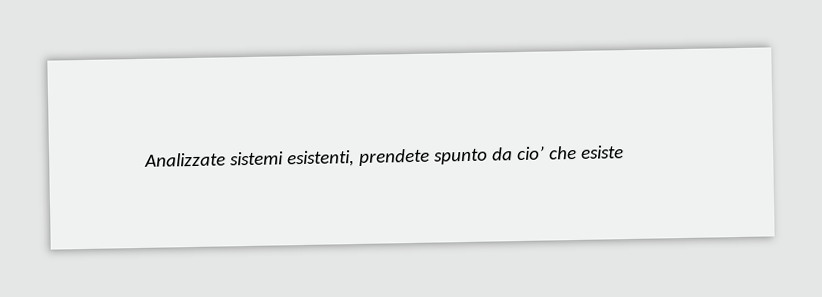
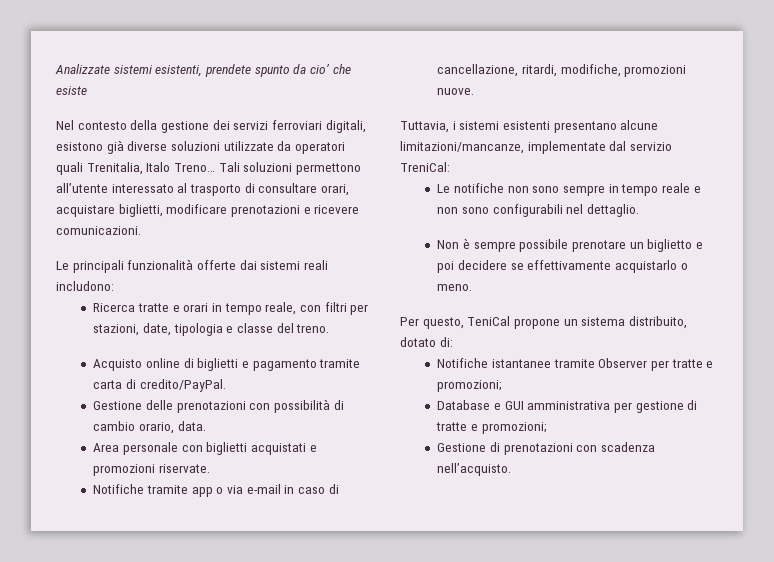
(624, 152) none -> [56,120,366,133] [56,140,345,154] [56,162,361,175] [56,183,349,196] [56,204,360,217] [56,226,141,235] [56,259,328,273] [56,281,114,291] [93,302,369,315] [93,323,330,336] [93,358,361,371] [93,379,226,392] [93,399,344,413] [93,421,206,434] [93,442,317,455] [93,464,211,476] [93,484,339,497] [437,64,687,77] [437,88,475,95] [400,120,659,133] [400,141,672,154] [400,162,450,172] [437,183,701,196] [437,204,640,217] [437,238,703,252] [437,260,688,273] [437,284,473,291] [400,316,687,329] [400,337,453,347] [437,358,714,371] [437,380,503,392] [437,400,698,413] [436,422,547,434] [437,442,656,455] [437,463,512,476] // Nel contesto della gestione dei servizi ferroviari digitali, esistono già diverse soluzioni utilizzate da operatori quali Trenitalia, Italo Treno… Tali soluzioni permettono all’utente interessato al trasporto di consultare orari, acquistare biglietti, modificare prenotazioni e ricevere comunicazioni. // Le principali funzionalità offerte dai sistemi reali includono: // Ricerca tratte e orari in tempo reale, con filtri per stazioni, date, tipologia e classe del treno. // Acquisto online di biglietti e pagamento tramite carta di credito/PayPal. // Gestione delle prenotazioni con possibilità di cambio orario, data. // Area personale con biglietti acquistati e promozioni riservate. // Notifiche tramite app o via e-mail in caso di cancellazione, ritardi, modifiche, promozioni nuove. // Tuttavia, i sistemi esistenti presentano alcune limitazioni/mancanze, implementate dal servizio TreniCal: // Le notifiche non sono sempre in tempo reale e non sono configurabili nel dettaglio. // Non è sempre possibile prenotare un biglietto e poi decidere se effettivamente acquistarlo o meno. // Per questo, TeniCal propone un sistema distribuito, dotato di: // Notifiche istantanee tramite Observer per tratte e promozioni; // Database e GUI amministrativa per gestione di tratte e promozioni; // Gestione di prenotazioni con scadenza nell’acquisto.

